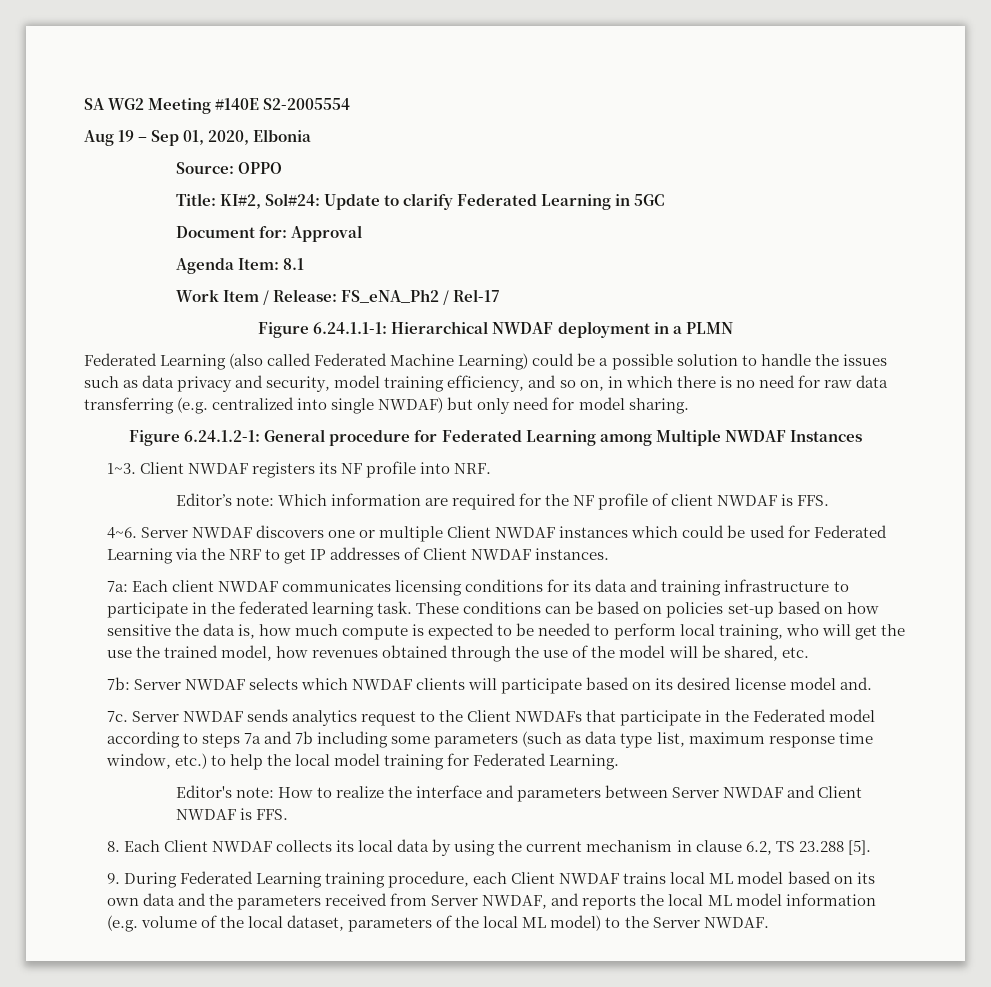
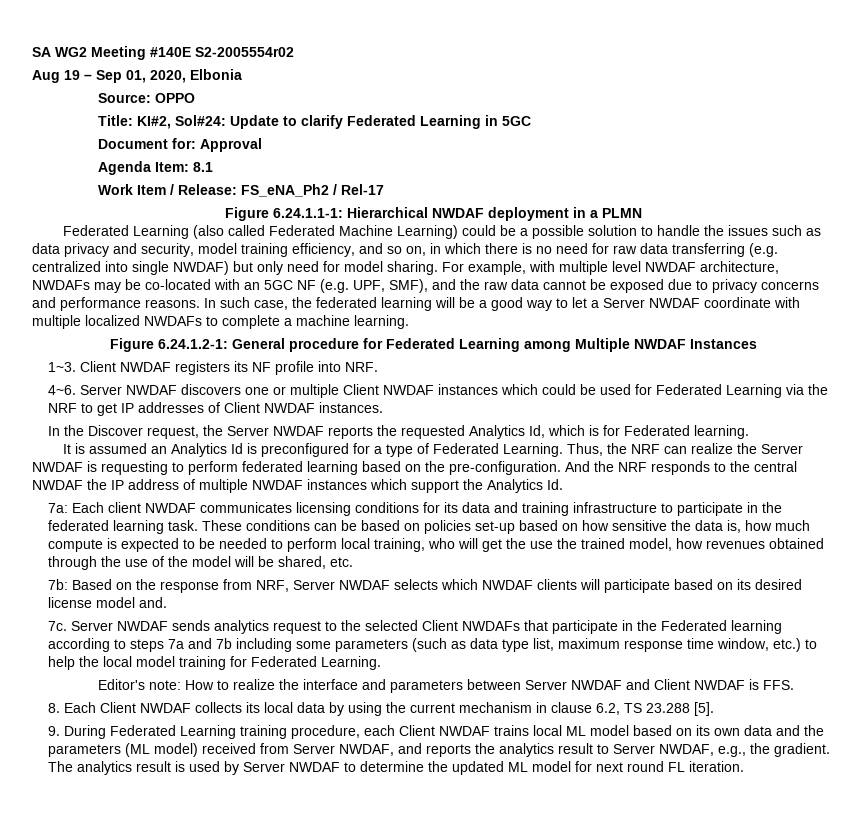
[263,98,351,110] S2-2005554 -> [195,47,294,57] S2-2005554r02
(689, 406) none -> [442,261,779,275] [32,279,819,293] [32,297,800,311] [32,315,409,329] For example, with multiple level NWDAF architecture, NWDAFs may be co-located with an 5GC NF (e.g. UPF, SMF), and the raw data cannot be exposed due to privacy concerns and performance reasons. In such case, the federated learning will be a good way to let a Server NWDAF coordinate with multiple localized NWDAFs to complete a machine learning.
[175,493,830,510] // Editor’s note: Which information are required for the NF profile of client NWDAF is FFS. -> (379, 367) none
(610, 554) none -> [48,425,750,439] [62,443,803,457] [32,461,797,475] [32,479,563,493] // In the Discover request, the Server NWDAF reports the requested Analytics Id, which is for Federated learning. // It is assumed an Analytics Id is preconfigured for a type of Federated Learning. Thus, the NRF can realize the Server NWDAF is requesting to perform federated learning based on the pre-configuration. And the NRF responds to the central NWDAF the IP address of multiple NWDAF instances which support the Analytics Id.
(130, 683) none -> [72,579,290,593] Based on the response from NRF,
(464, 716) none -> [365,620,419,631] selected
[828,709,875,722] model -> [731,620,783,634] learning
(322, 902) none -> [125,743,199,757] (ML model)
[668,893,876,906] [106,915,769,932] local ML model information (e.g. volume of the local dataset, parameters of the local ML model) to the Server NWDAF. -> [499,743,831,757] [48,761,745,775] analytics result to Server NWDAF, e.g., the gradient. The analytics result is used by Server NWDAF to determine the updated ML model for next round FL iteration.

